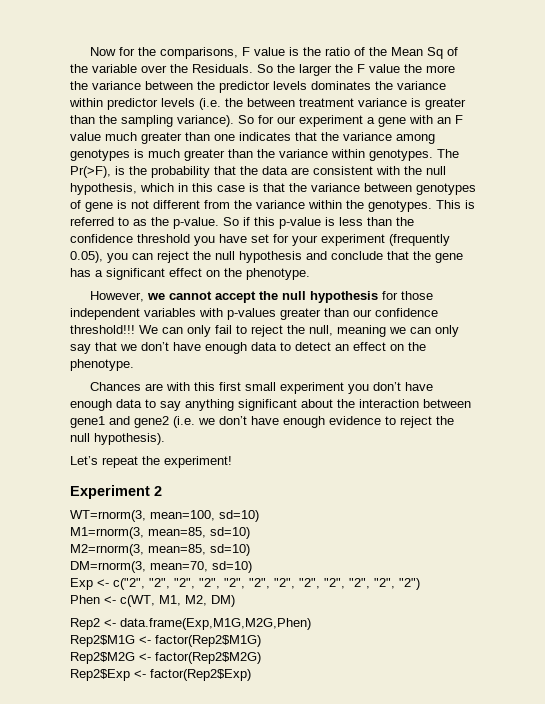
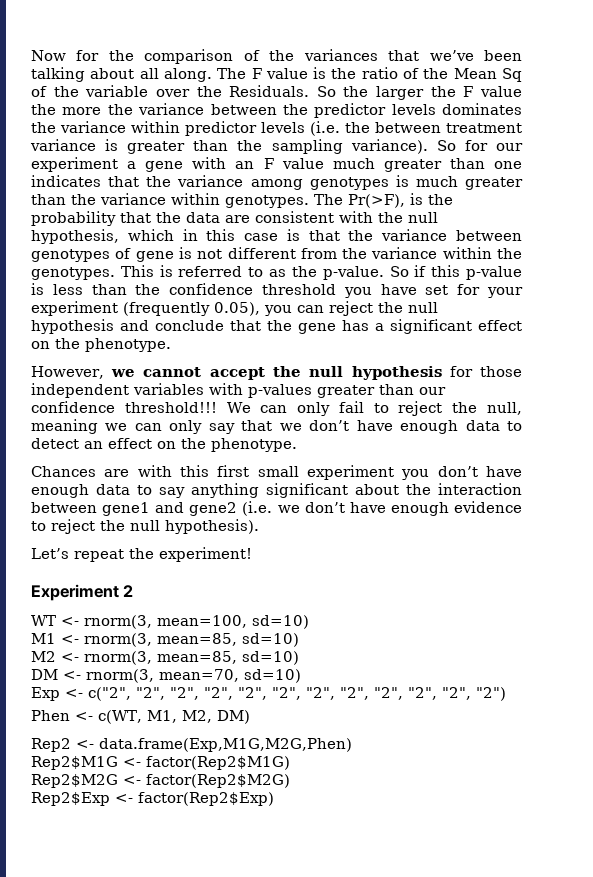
[159,47,238,59] comparisons, -> [144,49,522,64] [31,67,247,82] comparison of the variances that we’ve been talking about all along. The
[70,510,146,522] WT=rnorm(3, -> [31,615,152,629] WT <- rnorm(3,
[70,527,250,539] [70,544,250,556] [70,561,146,573] M1=rnorm(3, mean=85, sd=10) // M2=rnorm(3, mean=85, sd=10) // DM=rnorm(3, -> [31,633,299,647] [31,651,299,665] [31,669,154,683] M1 <- rnorm(3, mean=85, sd=10) // M2 <- rnorm(3, mean=85, sd=10) // DM <- rnorm(3,

